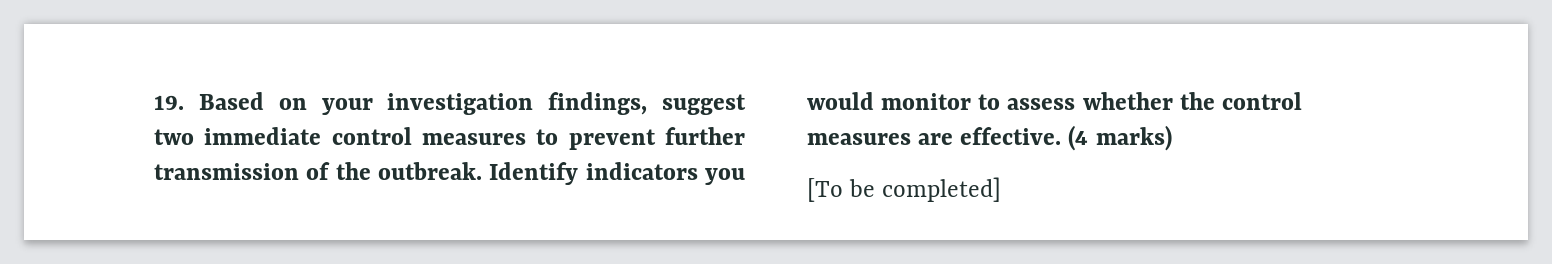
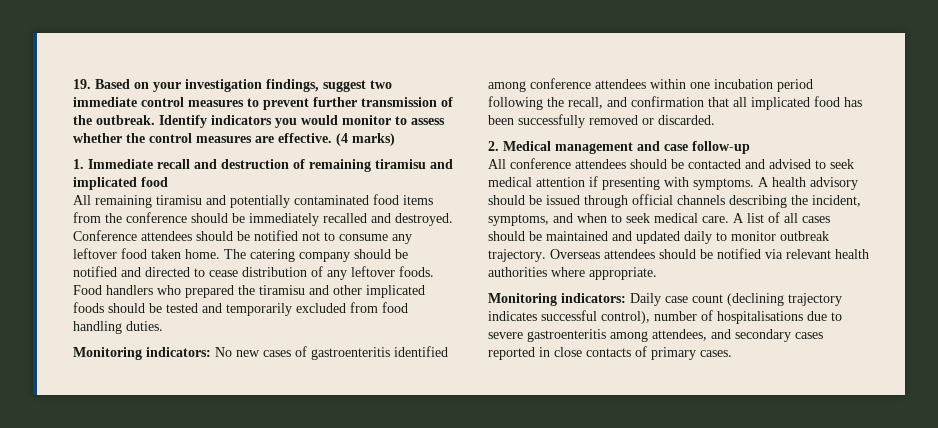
[807,177,1002,202] [To be completed] -> [73,159,453,172] [73,177,168,190] [73,194,433,208] [73,212,453,226] [73,230,412,244] [73,248,408,262] [73,266,434,280] [73,285,425,298] [73,302,408,316] [73,321,163,334] [73,346,448,360] [488,78,813,92] [488,96,862,110] [488,114,715,128] [488,141,750,154] [488,158,854,169] [488,176,858,190] [488,194,861,208] [488,212,830,226] [488,231,829,244] [488,248,869,262] [488,267,657,280] [488,293,842,306] [488,310,842,324] [488,329,823,342] [488,346,732,360] 1. Immediate recall and destruction of remaining tiramisu and implicated food // All remaining tiramisu and potentially contaminated food items from the conference should be immediately recalled and destroyed. Conference attendees should be notified not to consume any leftover food taken home. The catering company should be notified and directed to cease distribution of any leftover foods. Food handlers who prepared the tiramisu and other implicated foods should be tested and temporarily excluded from food handling duties. // Monitoring indicators: No new cases of gastroenteritis identified among conference attendees within one incubation period following the recall, and confirmation that all implicated food has been successfully removed or discarded. // 2. Medical management and case follow-up // All conference attendees should be contacted and advised to seek medical attention if presenting with symptoms. A health advisory should be issued through official channels describing the incident, symptoms, and when to seek medical care. A list of all cases should be maintained and updated daily to monitor outbreak trajectory. Overseas attendees should be notified via relevant health authorities where appropriate. // Monitoring indicators: Daily case count (declining trajectory indicates successful control), number of hospitalisations due to severe gastroenteritis among attendees, and secondary cases reported in close contacts of primary cases.

